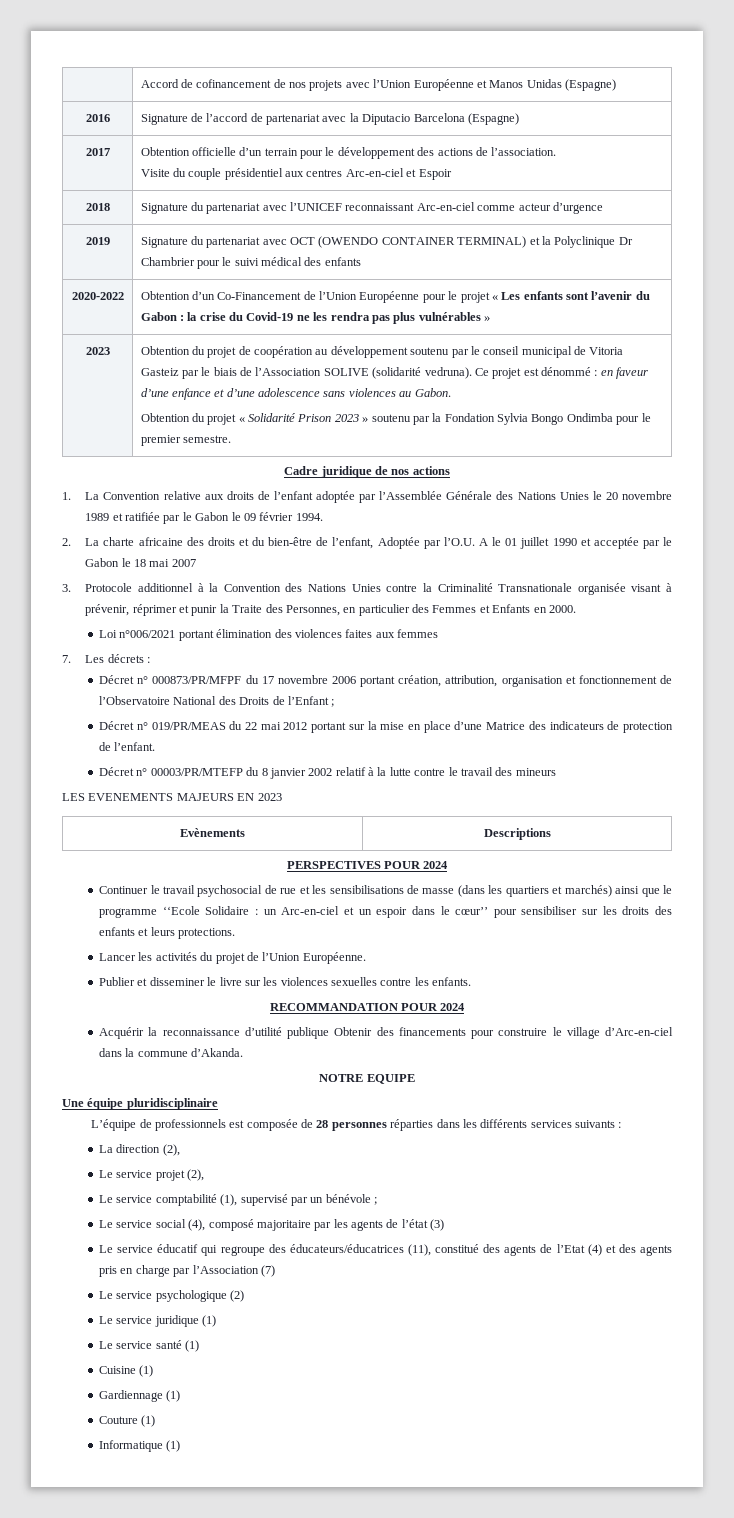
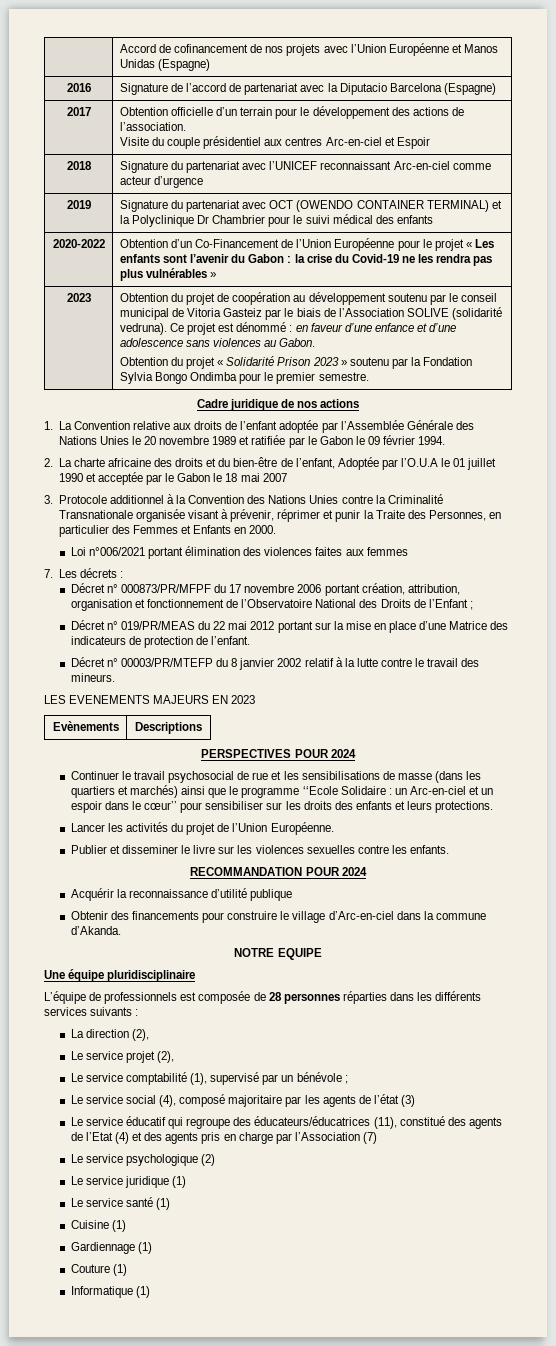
[443,537,488,546] l’O.U. A -> [401,458,439,467] l’O.U.A
[515,768,556,776] mineurs -> [70,673,115,682] mineurs.
(330, 1033) none -> (293, 895) //

